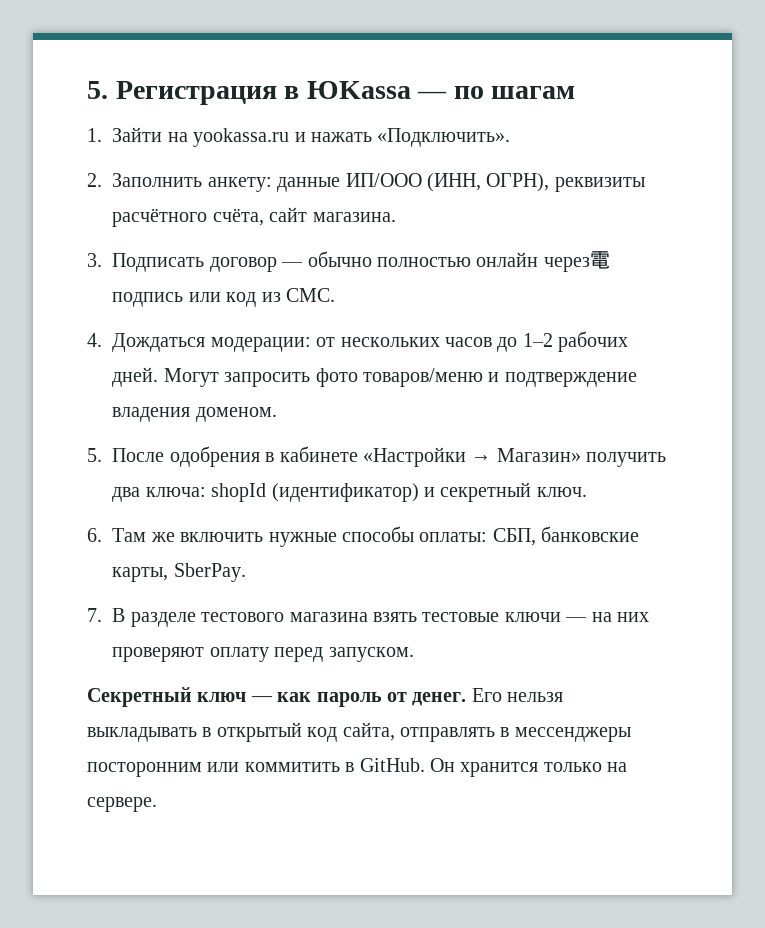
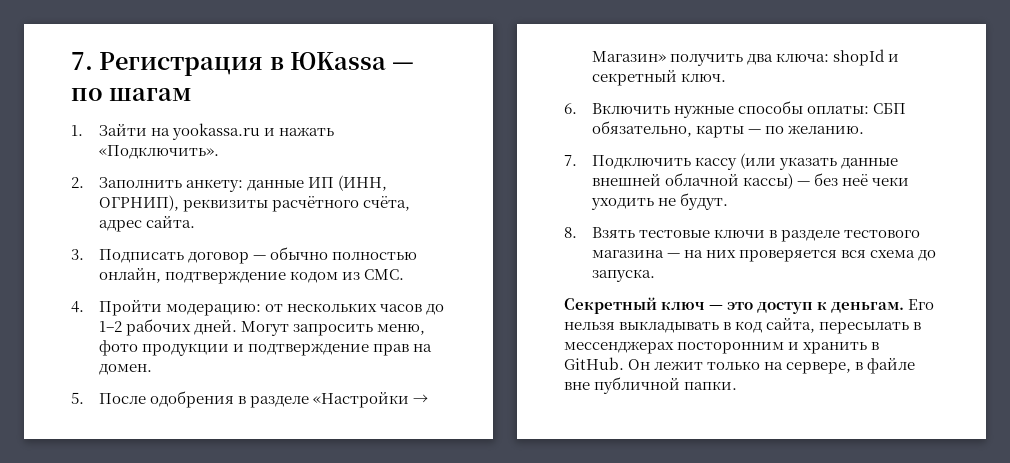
[87,81,108,99] 5. -> [71,52,93,70] 7.
[345,173,550,192] ИП/ООО (ИНН, ОГРН), -> [308,175,388,191] [98,195,179,211] ИП (ИНН, ОГРНИП),
[269,207,396,222] сайт магазина. -> [98,215,195,232] адрес сайта.
[476,251,610,272] [112,292,257,307] онлайн через電подпись или код -> [98,267,339,284] онлайн, подтверждение кодом
[112,333,311,352] Дождаться модерации: -> [98,299,261,316] Пройти модерацию:
[315,368,637,387] [112,407,277,422] фото товаров/меню и подтверждение владения доменом. -> [377,324,426,335] [98,340,433,356] [98,364,152,375] меню, фото продукции и подтверждение прав на домен.
[279,446,358,462] кабинете -> [250,396,310,408] разделе
[271,483,419,502] (идентификатор) -> (886, 57) none
[112,526,640,547] [112,563,246,582] [87,608,650,627] [112,647,414,662] Там же включить нужные способы оплаты: СБП, банковские карты, SberPay. // 7. В разделе тестового магазина взять тестовые ключи — на них проверяют оплату перед запуском. -> [591,101,907,118] [591,121,865,138] [564,153,899,170] [591,173,910,189] [590,193,729,210] [564,227,921,242] [591,250,937,262] [591,269,655,282] Включить нужные способы оплаты: СБП обязательно, карты — по желанию. // 7. Подключить кассу (или указать данные внешней облачной кассы) — без неё чеки уходить не будут. // 8. Взять тестовые ключи в разделе тестового магазина — на них проверяется вся схема до запуска.
[277,692,467,707] как пароль от денег. -> [727,302,905,314] это доступ к деньгам.
[216,722,302,742] открытый -> (732, 326) none
[400,727,631,742] [87,762,340,777] отправлять в мессенджеры посторонним или коммитить -> [819,322,922,334] [564,341,868,354] пересылать в мессенджерах посторонним и хранить
[460,762,539,777] хранится -> [654,361,704,370] лежит
[87,797,157,812] сервере. -> [786,357,916,374] [564,377,738,394] сервере, в файле вне публичной папки.

